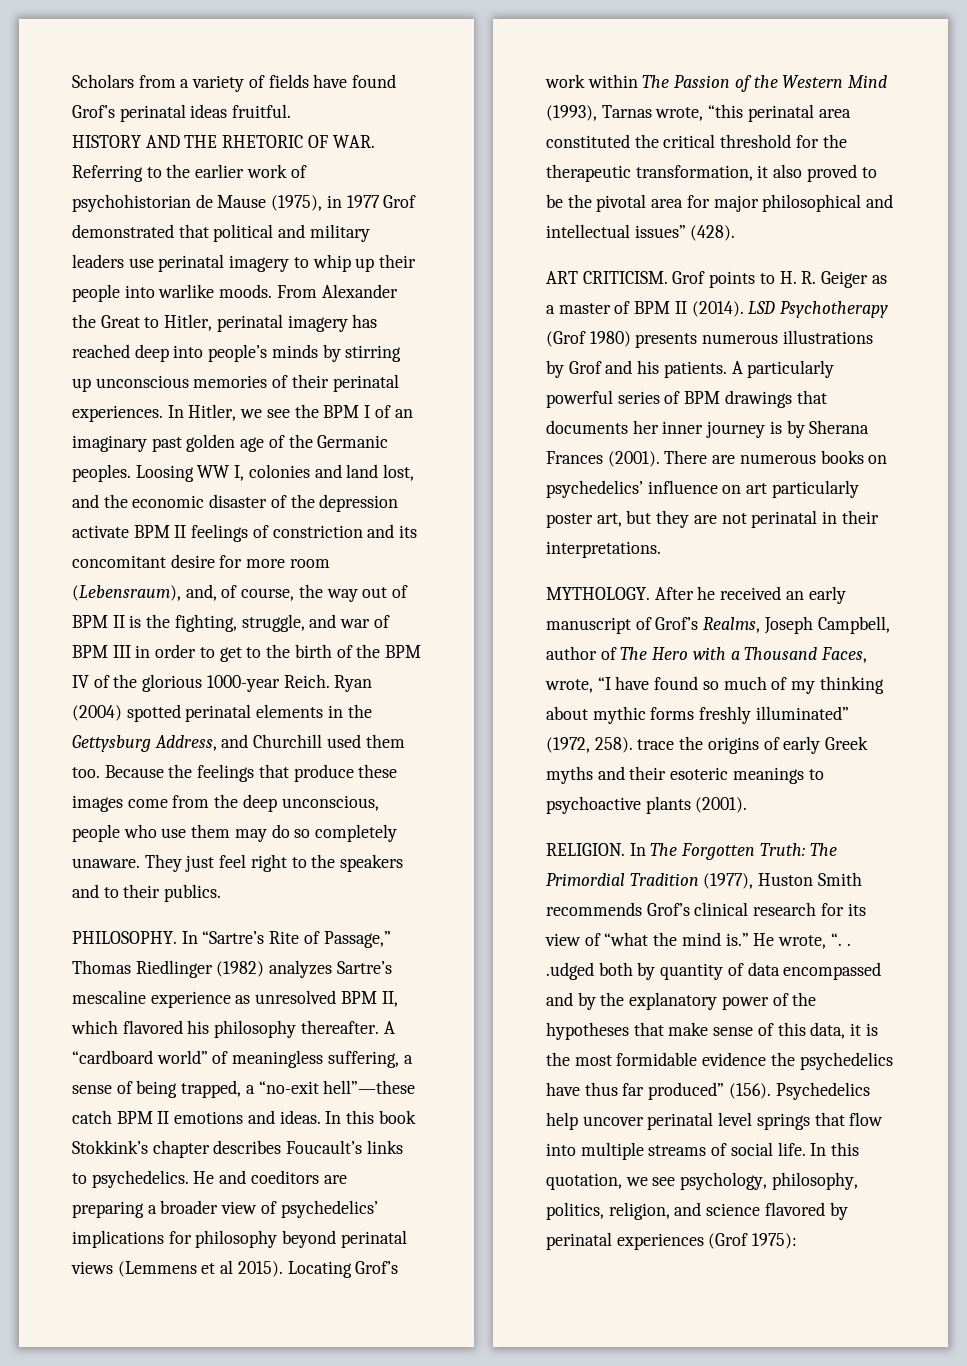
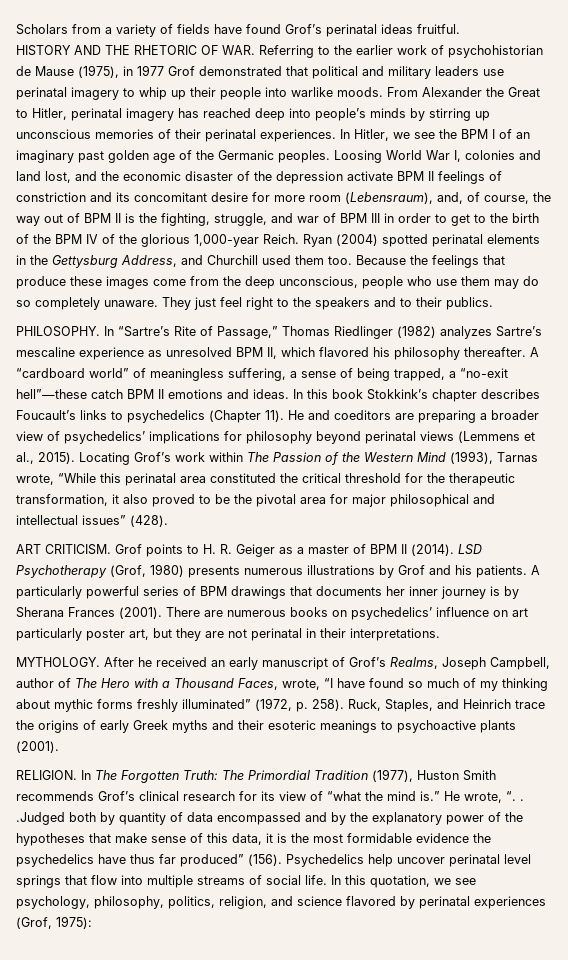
[197,465,230,478] WW -> [386,150,450,160] World War
[206,675,280,692] 1000-year -> [194,234,259,247] 1,000-year
[91,1170,189,1188] psychedelics. -> [127,410,284,423] psychedelics (Chapter 11).
[220,1260,234,1274] al -> [16,452,34,464] al.,
[708,104,744,118] “this -> [58,473,121,483] “While this
[546,331,586,347] (Grof -> [110,565,146,577] (Grof,
[594,737,633,753] 258). -> [296,699,511,712] p. 258). Ruck, Staples, and Heinrich
[546,962,594,980] .udged -> [16,812,65,825] .Judged
[708,1233,749,1249] (Grof -> [16,917,52,929] (Grof,

